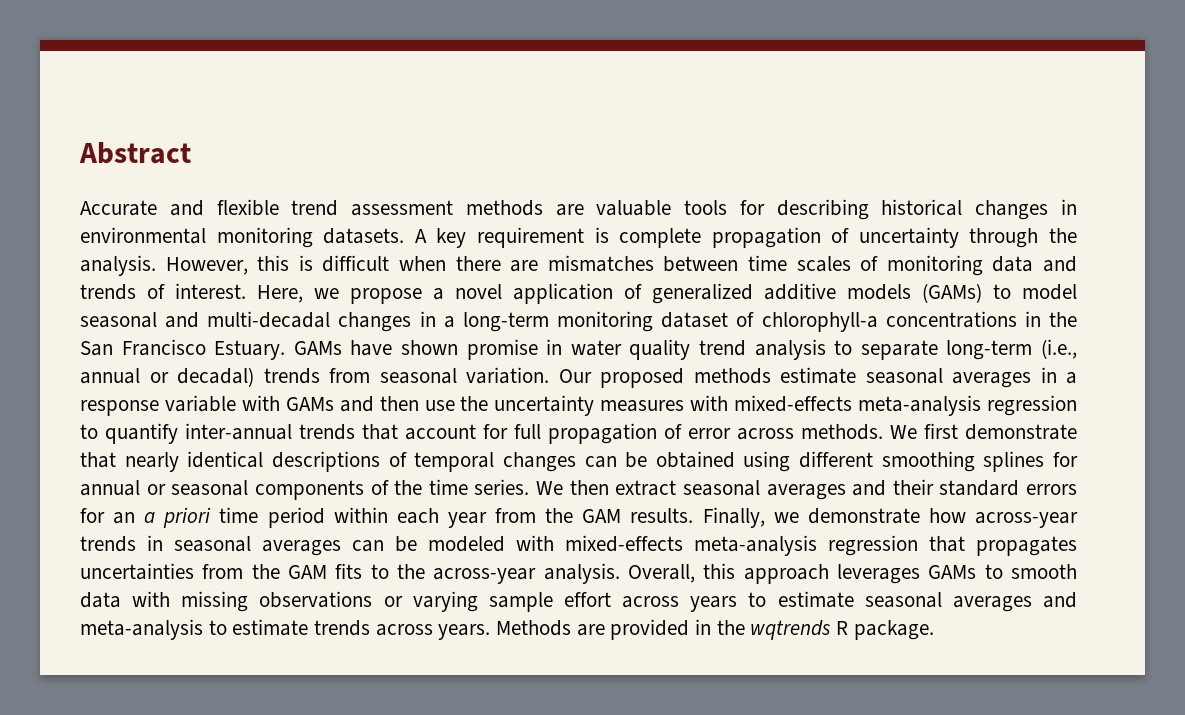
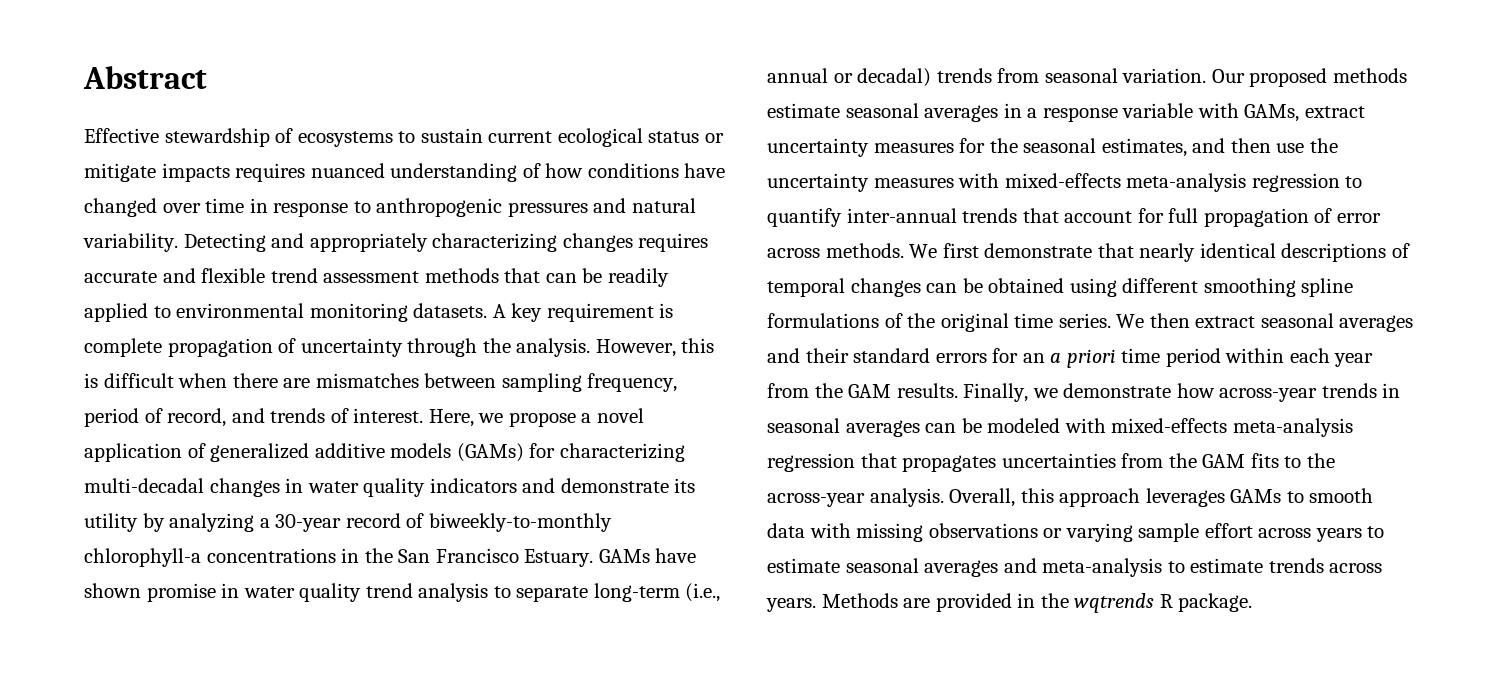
[80,200,157,216] Accurate -> [84,128,724,147] [84,163,726,182] [84,198,696,217] [83,233,709,252] [84,271,157,283] Effective stewardship of ecosystems to sustain current ecological status or mitigate impacts requires nuanced understanding of how conditions have changed over time in response to anthropogenic pressures and natural variability. Detecting and appropriately characterizing changes requires accurate
[555,199,1077,220] are valuable tools for describing historical changes in -> [504,268,669,287] [84,303,171,322] that can be readily applied to
[748,255,1034,276] time scales of monitoring data -> [501,373,678,392] [84,408,227,427] sampling frequency, period of record,
[993,284,1077,300] [80,311,755,332] to model seasonal and multi-decadal changes in a long-term monitoring dataset of -> [529,443,685,462] [84,478,696,497] [84,513,612,532] for characterizing multi-decadal changes in water quality indicators and demonstrate its utility by analyzing a 30-year record of biweekly-to-monthly
[285,397,334,411] GAMs -> [1244,104,1365,122] [767,138,1187,157] GAMs, extract uncertainty measures for the seasonal estimates,
[983,451,1078,472] [80,480,364,500] splines for annual or seasonal components -> [1301,278,1354,297] [767,313,879,328] spline formulations
(423, 487) none -> [940,313,1009,332] original

